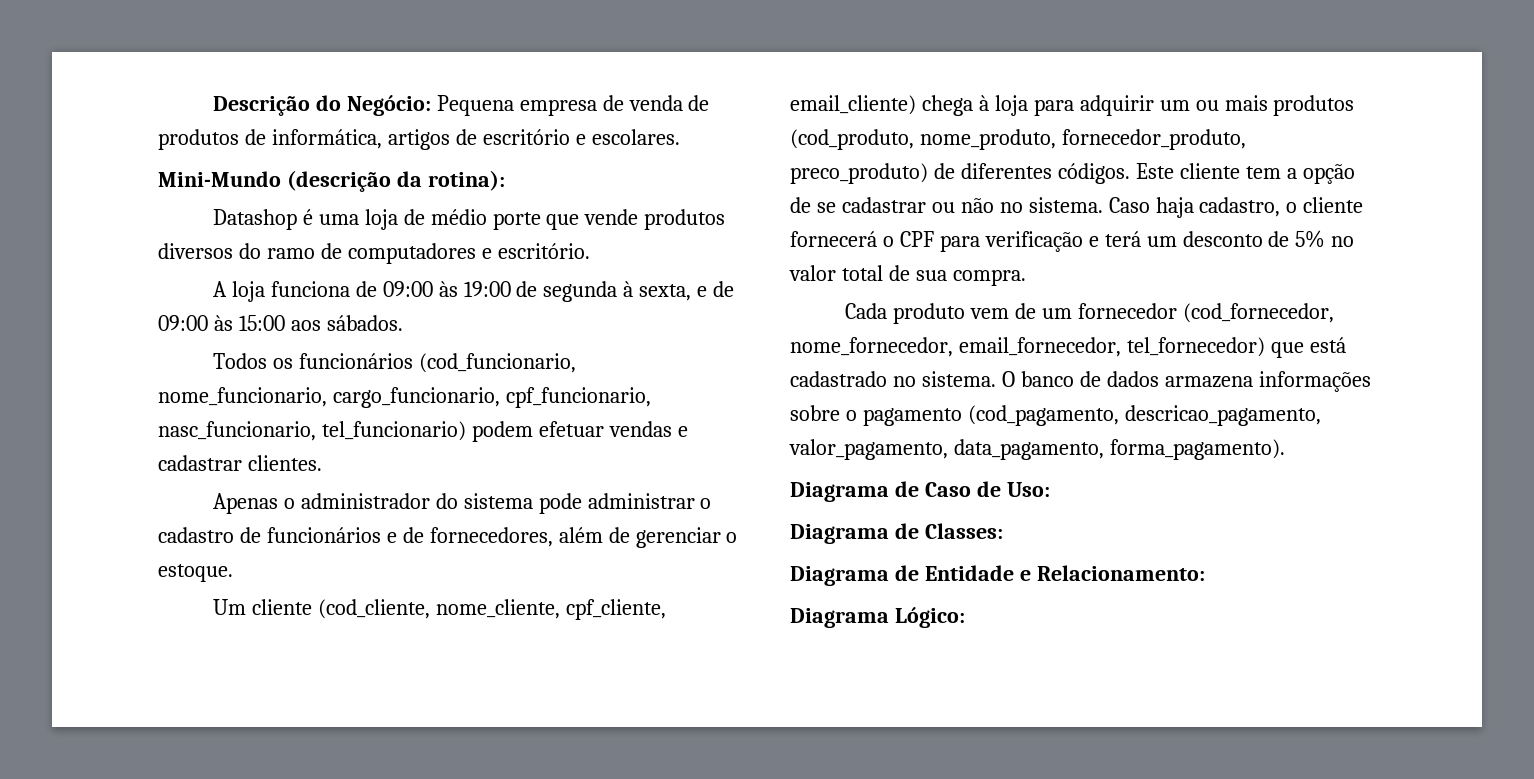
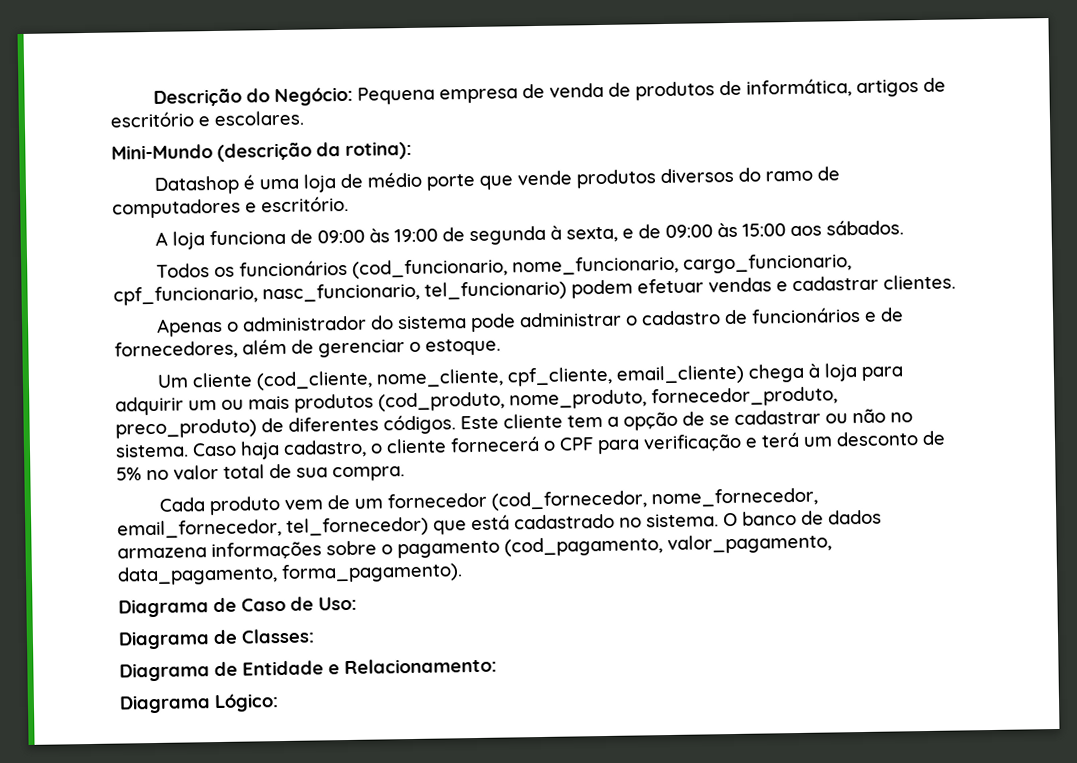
[1124,405,1321,426] descricao_pagamento, -> (663, 546) none

